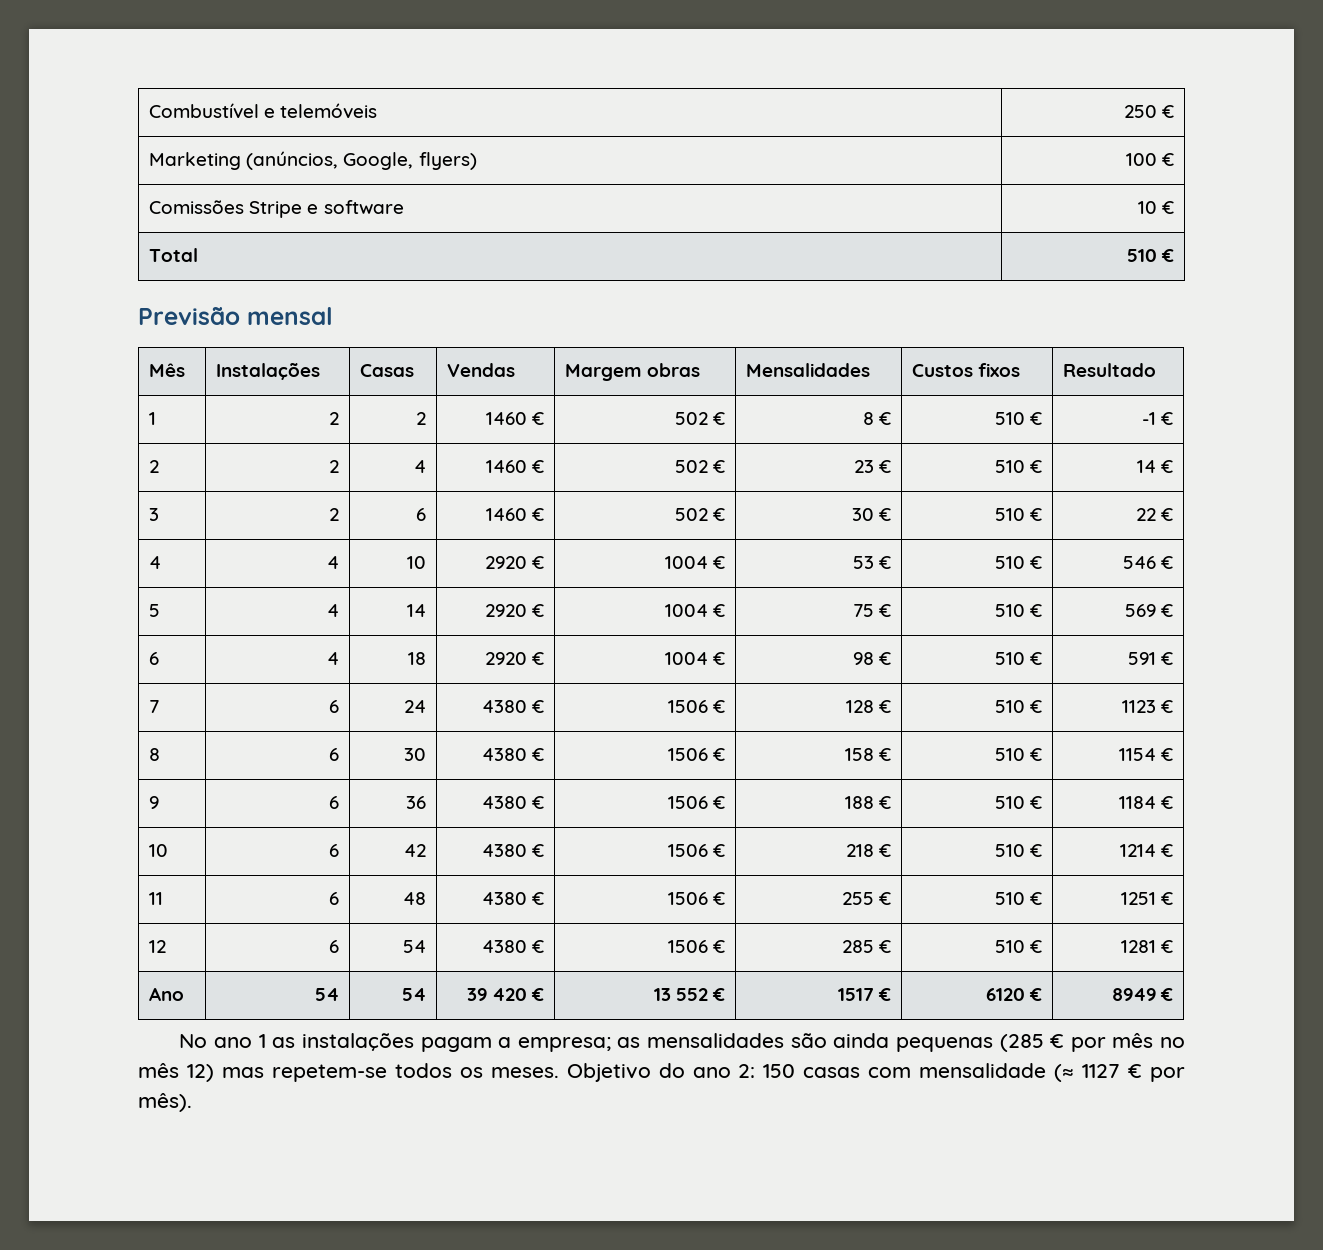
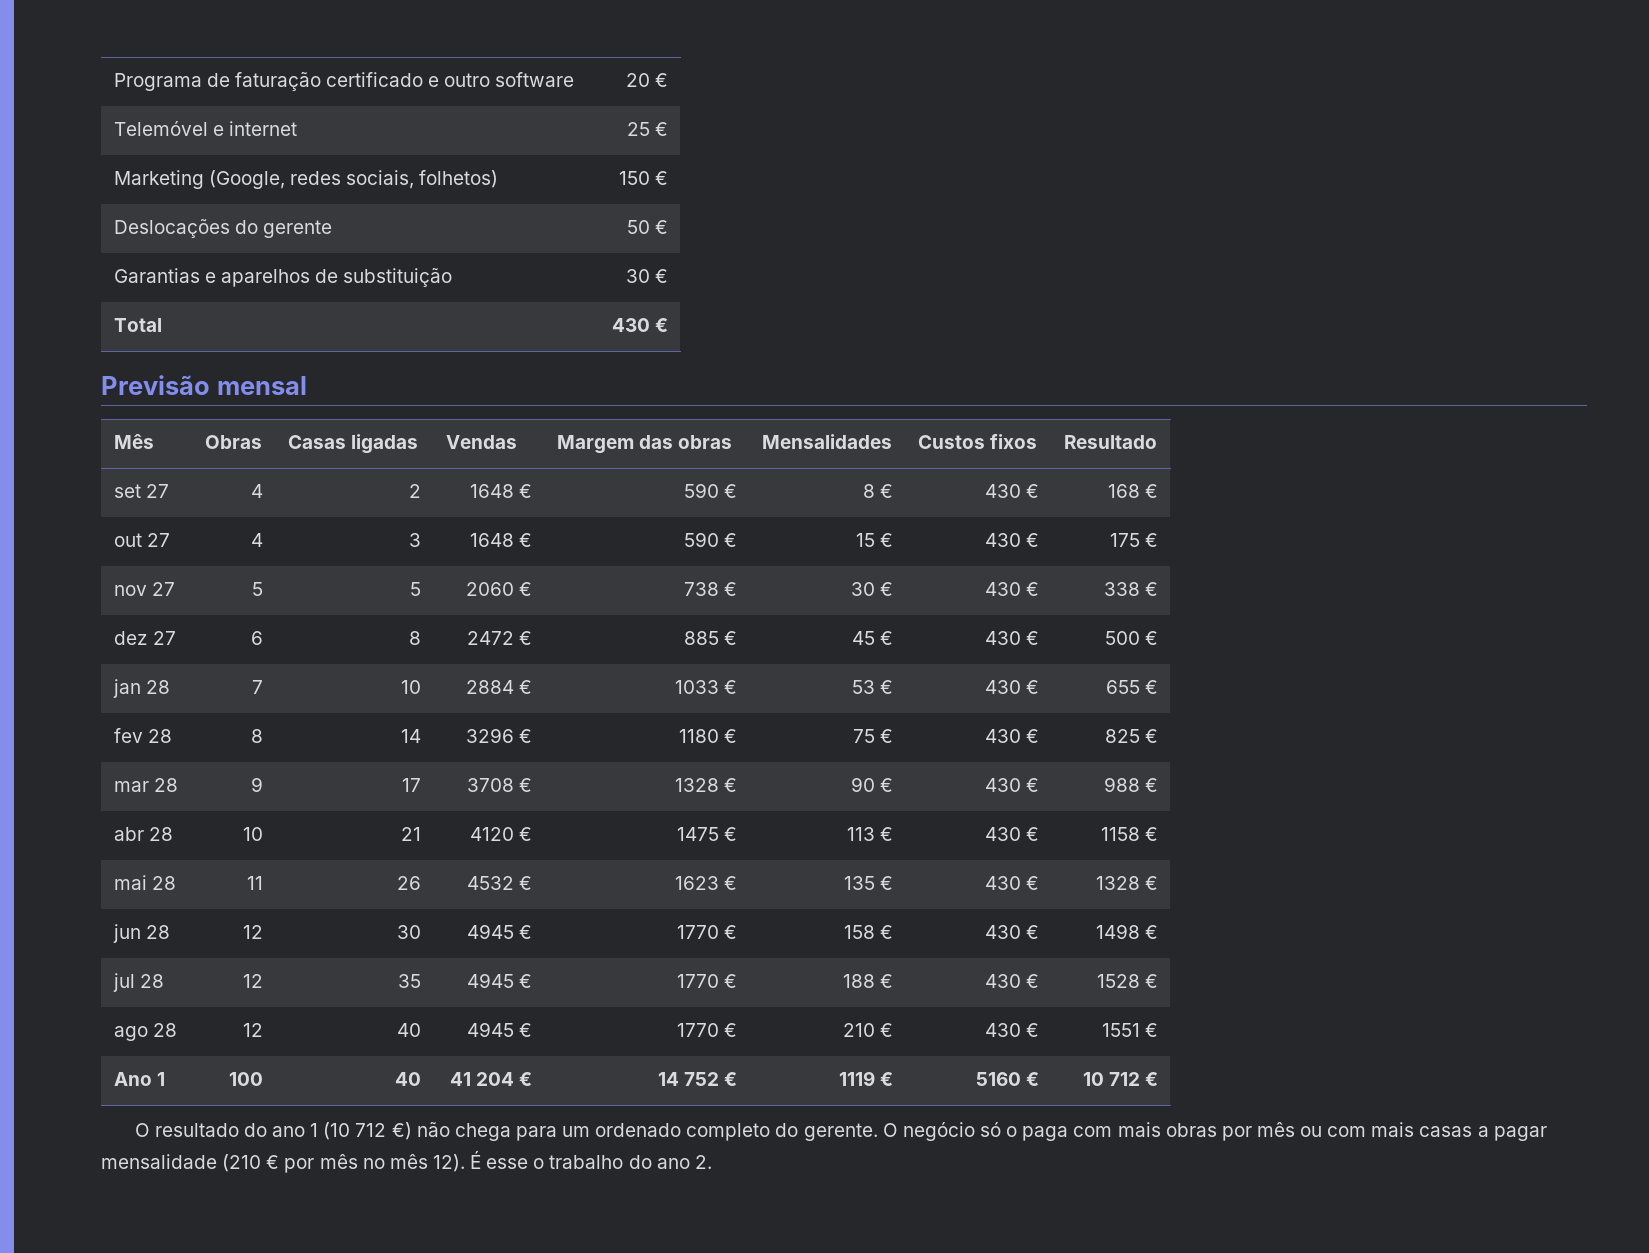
[149,103,378,119] [1123,105,1174,118] [149,151,477,170] [1125,153,1174,166] [149,200,404,218] [1137,201,1157,214] Combustível e telemóveis | 250 € // Marketing (anúncios, Google, flyers) | 100 € // Comissões Stripe e software | 10 -> [113,72,575,91] [626,73,669,87] [113,121,297,136] [627,122,669,136] [113,170,499,189] [619,171,669,185] [113,219,332,238] [627,220,669,234] [113,268,453,287] [626,269,651,283] Programa de faturação certificado e outro software | 20 € // Telemóvel e internet | 25 € // Marketing (Google, redes sociais, folhetos) | 150 € // Deslocações do gerente | 50 € // Garantias e aparelhos de substituição | 30
[1126,249,1157,262] 510 -> [612,318,651,332] 430
[216,363,321,380] Instalações -> [204,435,262,449] Obras
(415, 370) none -> [350,434,418,454] ligadas
(643, 372) none -> [638,435,673,449] das
[149,412,157,425] [328,412,339,425] [415,412,426,425] [485,412,544,425] [674,412,708,425] 1 | 2 | 2 | 1460 € | 502 -> [113,484,169,498] [251,484,264,498] [409,484,422,498] [470,484,533,498] [684,483,720,498] set 27 | 4 | 2 | 1648 € | 590
[994,412,1042,425] [1141,412,1173,425] [149,460,160,473] [328,460,339,473] [413,460,426,473] [485,460,544,473] [674,460,725,473] [853,460,891,473] [994,460,1042,473] [1136,460,1173,473] [149,508,160,521] [328,508,339,521] [415,508,426,521] [485,508,544,521] [674,508,708,521] 510 € | -1 € // 2 | 2 | 4 | 1460 € | 502 € | 23 € | 510 € | 14 € // 3 | 2 | 6 | 1460 € | 502 -> [985,484,1040,498] [1108,484,1159,498] [113,533,170,547] [251,533,264,547] [409,533,422,547] [470,533,533,547] [684,532,738,547] [856,533,894,547] [985,533,1040,547] [1110,533,1159,547] [113,582,175,596] [252,582,264,596] [410,582,422,596] [466,582,533,596] [684,582,720,596] 430 € | 168 € // out 27 | 4 | 3 | 1648 € | 590 € | 15 € | 430 € | 175 € // nov 27 | 5 | 5 | 2060 € | 738
[994,508,1042,521] [1135,508,1173,521] [149,556,162,569] [326,556,339,569] [406,556,426,569] [484,556,544,569] [664,556,708,569] 510 € | 22 € // 4 | 4 | 10 | 2920 € | 1004 -> [985,582,1040,596] [1104,582,1159,596] [113,631,176,645] [251,631,264,645] [409,631,422,645] [467,631,533,645] [684,631,738,645] [852,631,894,645] [985,631,1040,645] [1105,631,1159,645] [112,679,170,698] [252,680,264,694] [401,680,422,694] [466,680,533,694] [675,680,720,694] 430 € | 338 € // dez 27 | 6 | 8 | 2472 € | 885 € | 45 € | 430 € | 500 € // jan 28 | 7 | 10 | 2884 € | 1033
[994,556,1042,569] [1122,556,1173,569] [149,604,161,617] [326,604,339,617] 510 € | 546 € // 5 | 4 -> [985,680,1040,694] [1106,680,1159,694] [113,728,172,743] [251,729,264,743] 430 € | 655 € // fev 28 | 8
[484,604,544,617] [664,604,708,617] 2920 € | 1004 -> [466,728,533,743] [679,729,720,743] 3296 € | 1180
[994,604,1042,617] [1124,604,1173,617] [149,652,160,665] [326,652,339,665] [407,652,426,665] [484,652,544,665] [664,652,725,665] [852,652,891,665] [994,652,1042,665] [1127,652,1173,665] [149,700,160,713] [328,700,339,713] [403,700,426,713] [481,700,544,713] [667,700,725,713] [845,700,891,713] [994,700,1042,713] [1121,700,1173,713] [149,748,161,761] [328,748,339,761] 510 € | 569 € // 6 | 4 | 18 | 2920 € | 1004 € | 98 € | 510 € | 591 € // 7 | 6 | 24 | 4380 € | 1506 € | 128 € | 510 € | 1123 € // 8 | 6 -> [985,729,1040,743] [1105,729,1159,743] [113,778,178,792] [251,777,264,792] [402,778,422,792] [467,778,533,792] [675,778,738,792] [851,777,894,792] [985,778,1040,792] [1104,777,1159,792] [113,827,173,841] [243,827,264,841] [401,827,422,841] [470,827,533,841] [677,827,738,841] [847,827,894,841] [985,827,1040,841] [1101,827,1159,841] [113,875,176,890] [247,876,264,890] [397,876,422,890] [467,876,533,890] [675,876,738,890] [844,876,894,890] [985,876,1040,890] [1096,876,1159,890] [112,924,170,943] [243,925,264,939] 430 € | 825 € // mar 28 | 9 | 17 | 3708 € | 1328 € | 90 € | 430 € | 988 € // abr 28 | 10 | 21 | 4120 € | 1475 € | 113 € | 430 € | 1158 € // mai 28 | 11 | 26 | 4532 € | 1623 € | 135 € | 430 € | 1328 € // jun 28 | 12
[481,748,544,761] [667,748,708,761] 4380 € | 1506 -> [467,924,533,939] [677,925,720,939] 4945 € | 1770
[994,748,1042,761] [1118,748,1173,761] [149,796,160,809] [328,796,339,809] [405,796,426,809] [481,796,544,809] [667,796,708,809] 510 € | 1154 € // 9 | 6 | 36 | 4380 € | 1506 -> [985,925,1040,939] [1096,924,1159,939] [112,973,164,992] [243,974,264,988] [398,974,422,988] [467,973,533,988] [677,974,720,988] 430 € | 1498 € // jul 28 | 12 | 35 | 4945 € | 1770
[994,796,1042,809] [1118,796,1173,809] [149,844,169,857] [328,844,339,857] [403,844,426,857] [481,844,544,857] [667,844,725,857] [845,844,891,857] [994,844,1042,857] [1119,844,1173,857] [149,892,164,905] [328,892,339,905] [402,892,426,905] [481,892,544,905] [667,892,725,905] [841,892,891,905] [994,892,1042,905] [1120,892,1173,905] [149,940,167,953] [328,940,339,953] [402,940,426,953] [481,940,544,953] [667,940,725,953] [841,940,891,953] [994,940,1042,953] [1120,940,1173,953] [149,987,185,1001] [314,988,339,1001] [401,988,426,1001] [466,988,544,1001] [653,988,725,1001] [837,988,891,1001] [985,988,1042,1001] [1111,988,1173,1001] [179,1033,1044,1052] 510 € | 1184 € // 10 | 6 | 42 | 4380 € | 1506 € | 218 € | 510 € | 1214 € // 11 | 6 | 48 | 4380 € | 1506 € | 255 € | 510 € | 1251 € // 12 | 6 | 54 | 4380 € | 1506 € | 285 € | 510 € | 1281 € // Ano | 54 | 54 | 39 420 € | 13 552 € | 1517 € | 6120 € | 8949 € // No ano 1 as instalações pagam a empresa; as mensalidades são ainda pequenas (285 -> [985,974,1040,988] [1097,974,1159,988] [113,1023,177,1041] [243,1023,264,1037] [397,1023,422,1037] [467,1022,533,1037] [677,1023,738,1037] [843,1023,894,1037] [985,1023,1040,1037] [1102,1023,1159,1037] [113,1072,165,1086] [229,1072,264,1086] [395,1072,422,1086] [450,1072,533,1086] [658,1072,738,1086] [839,1071,894,1086] [976,1072,1040,1086] [1083,1072,1159,1086] [134,1122,1547,1141] [101,1154,262,1172] 430 € | 1528 € // ago 28 | 12 | 40 | 4945 € | 1770 € | 210 € | 430 € | 1551 € // Ano 1 | 100 | 40 | 41 204 € | 14 752 € | 1119 € | 5160 € | 10 712 € // O resultado do ano 1 (10 712 €) não chega para um ordenado completo do gerente. O negócio só o paga com mais obras por mês ou com mais casas a pagar mensalidade (210
[186,1063,1185,1082] [138,1093,192,1112] 12) mas repetem-se todos os meses. Objetivo do ano 2: 150 casas com mensalidade (≈ 1127 € por mês). -> [432,1150,712,1172] 12). É esse o trabalho do ano 2.

